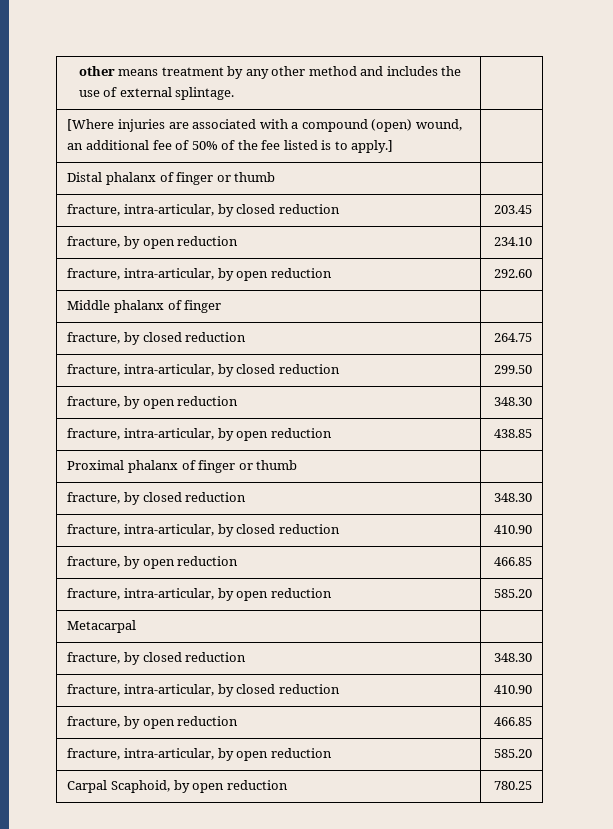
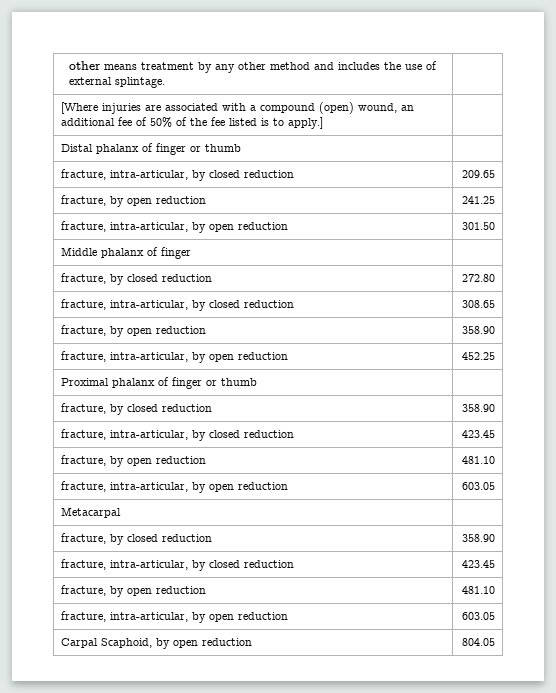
[493,205,532,214] [67,236,239,249] [493,237,532,246] [67,268,332,281] [493,269,532,278] 203.45 // fracture, by open reduction | 234.10 // fracture, intra-articular, by open reduction | 292.60 -> [462,170,496,178] [60,195,206,207] [462,196,496,204] [60,221,288,233] [462,222,496,230] 209.65 // fracture, by open reduction | 241.25 // fracture, intra-articular, by open reduction | 301.50
[493,333,532,342] [67,364,340,377] [493,365,532,374] [67,396,239,409] [493,397,532,406] [67,428,332,441] [493,429,532,438] 264.75 // fracture, intra-articular, by closed reduction | 299.50 // fracture, by open reduction | 348.30 // fracture, intra-articular, by open reduction | 438.85 -> [462,274,496,282] [60,299,294,311] [462,300,496,308] [60,325,206,337] [462,326,496,334] [60,351,288,363] [462,352,496,360] 272.80 // fracture, intra-articular, by closed reduction | 308.65 // fracture, by open reduction | 358.90 // fracture, intra-articular, by open reduction | 452.25
[493,493,532,502] [67,524,340,537] [493,525,532,534] [67,556,239,569] [493,557,532,566] [67,588,332,601] [493,589,532,598] 348.30 // fracture, intra-articular, by closed reduction | 410.90 // fracture, by open reduction | 466.85 // fracture, intra-articular, by open reduction | 585.20 -> [462,404,496,412] [60,429,294,441] [462,430,496,438] [60,455,206,467] [462,456,496,464] [60,481,288,493] [462,482,496,490] 358.90 // fracture, intra-articular, by closed reduction | 423.45 // fracture, by open reduction | 481.10 // fracture, intra-articular, by open reduction | 603.05
[493,653,532,662] [67,684,340,697] [493,685,532,694] [67,716,239,729] [493,717,532,726] [67,748,332,761] [493,749,532,758] 348.30 // fracture, intra-articular, by closed reduction | 410.90 // fracture, by open reduction | 466.85 // fracture, intra-articular, by open reduction | 585.20 -> [462,534,496,542] [60,559,294,571] [462,560,496,568] [60,585,206,597] [462,586,496,594] [60,611,288,623] [462,612,496,620] 358.90 // fracture, intra-articular, by closed reduction | 423.45 // fracture, by open reduction | 481.10 // fracture, intra-articular, by open reduction | 603.05
[493,781,532,790] 780.25 -> [462,638,496,646] 804.05

